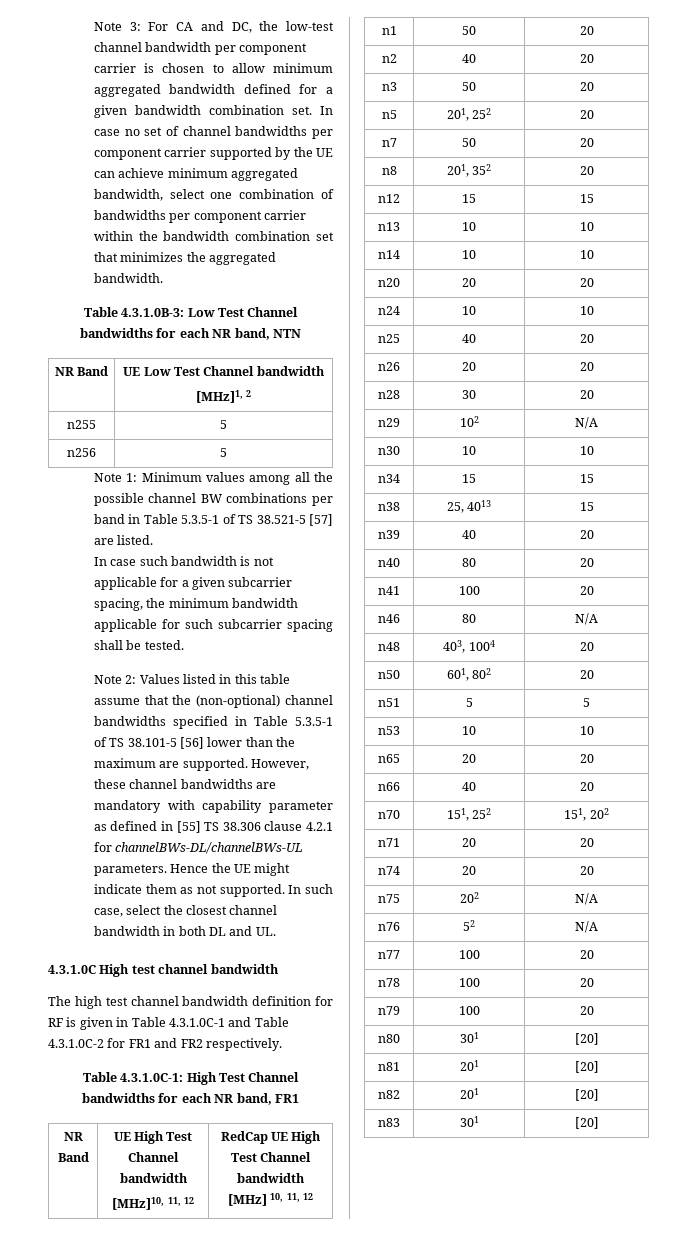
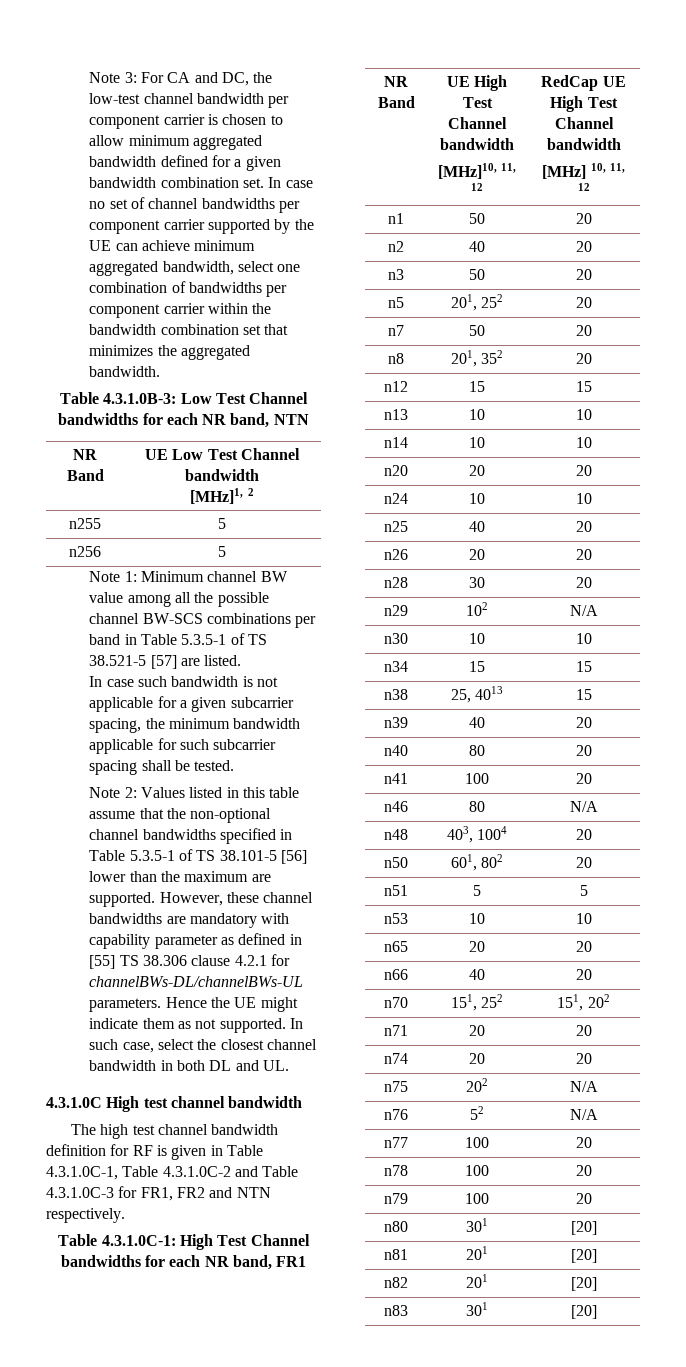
[205,472,245,482] values -> [207,571,288,582] [89,592,124,603] channel BW value
[200,494,222,503] BW -> [142,613,203,624] BW-SCS
[196,695,281,708] (non-optional) -> [190,808,272,823] non-optional
[168,1017,289,1027] [48,1038,203,1048] 4.3.1.0C-1 and Table 4.3.1.0C-2 for FR1 and FR2 -> [46,1166,299,1180] [46,1186,271,1201] 4.3.1.0C-1, Table 4.3.1.0C-2 and Table 4.3.1.0C-3 for FR1, FR2 and NTN

